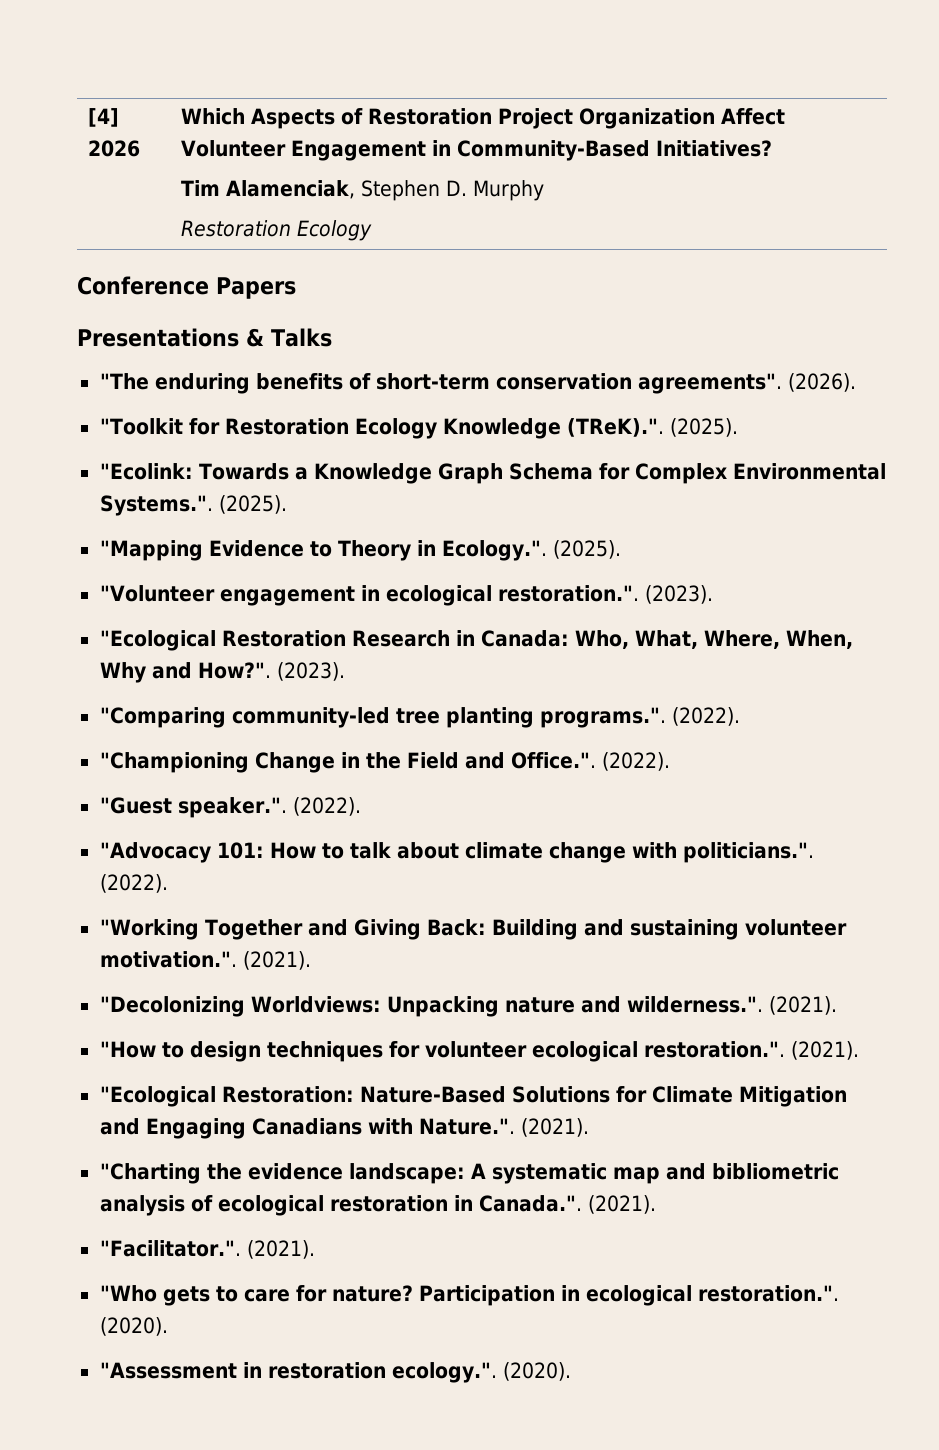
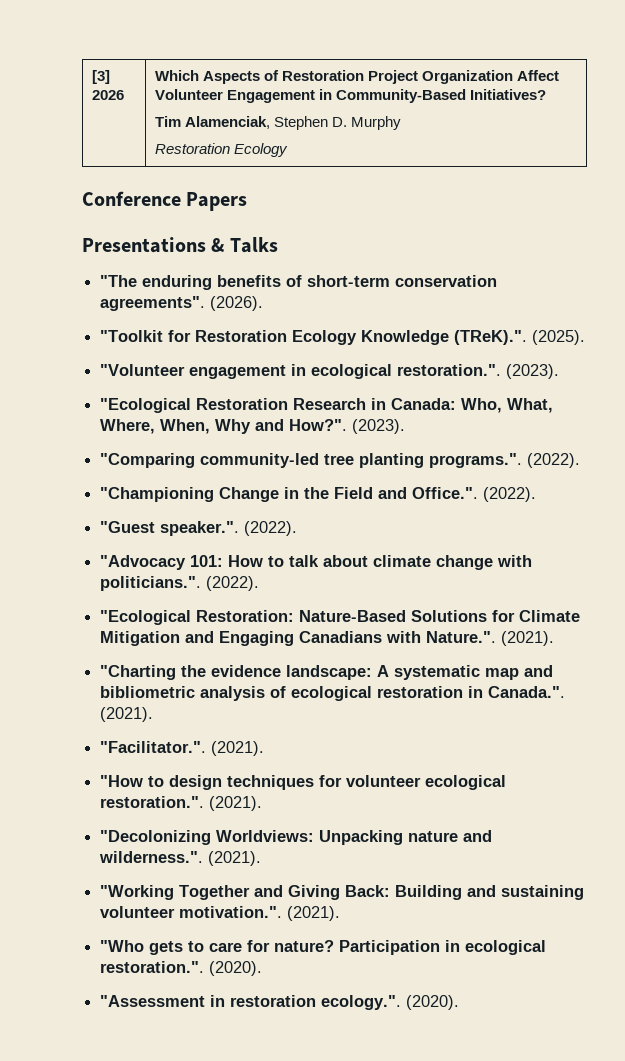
[87,108,119,127] [4] -> [91,70,110,84] [3]
[99,463,886,484] [99,495,287,516] [99,540,621,561] // "Ecolink: Towards a Knowledge Graph Schema for Complex Environmental Systems.". (2025). // "Mapping Evidence to Theory in Ecology.". (2025). -> (586, 337) none
[99,919,847,940] [99,951,311,970] [99,996,837,1017] [99,1041,859,1062] // "Working Together and Giving Back: Building and sustaining volunteer motivation.". (2021). // "Decolonizing Worldviews: Unpacking nature and wilderness.". (2021). // "How to design techniques for volunteer ecological restoration.". (2021). -> (260, 583) none
(315, 1249) none -> [100,775,507,790] [100,796,263,811] [100,830,493,845] [99,851,262,866] [100,885,585,900] [100,906,341,921] // "How to design techniques for volunteer ecological restoration.". (2021). // "Decolonizing Worldviews: Unpacking nature and wilderness.". (2021). // "Working Together and Giving Back: Building and sustaining volunteer motivation.". (2021).

